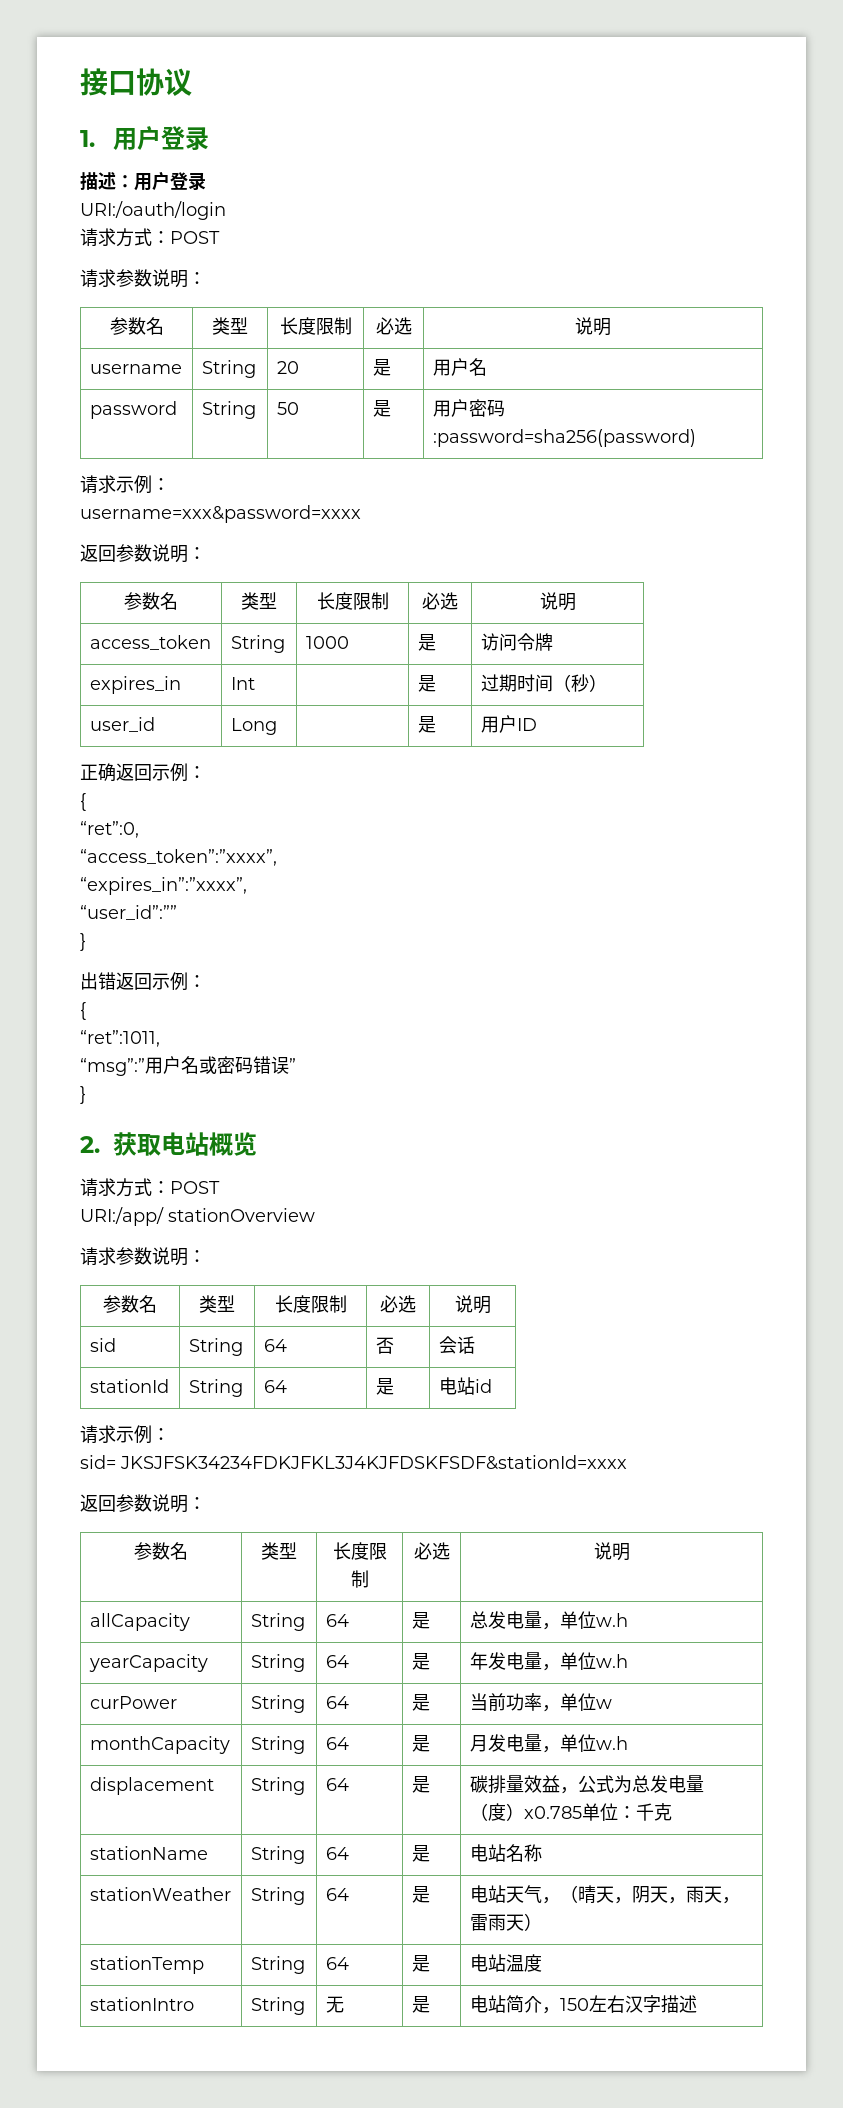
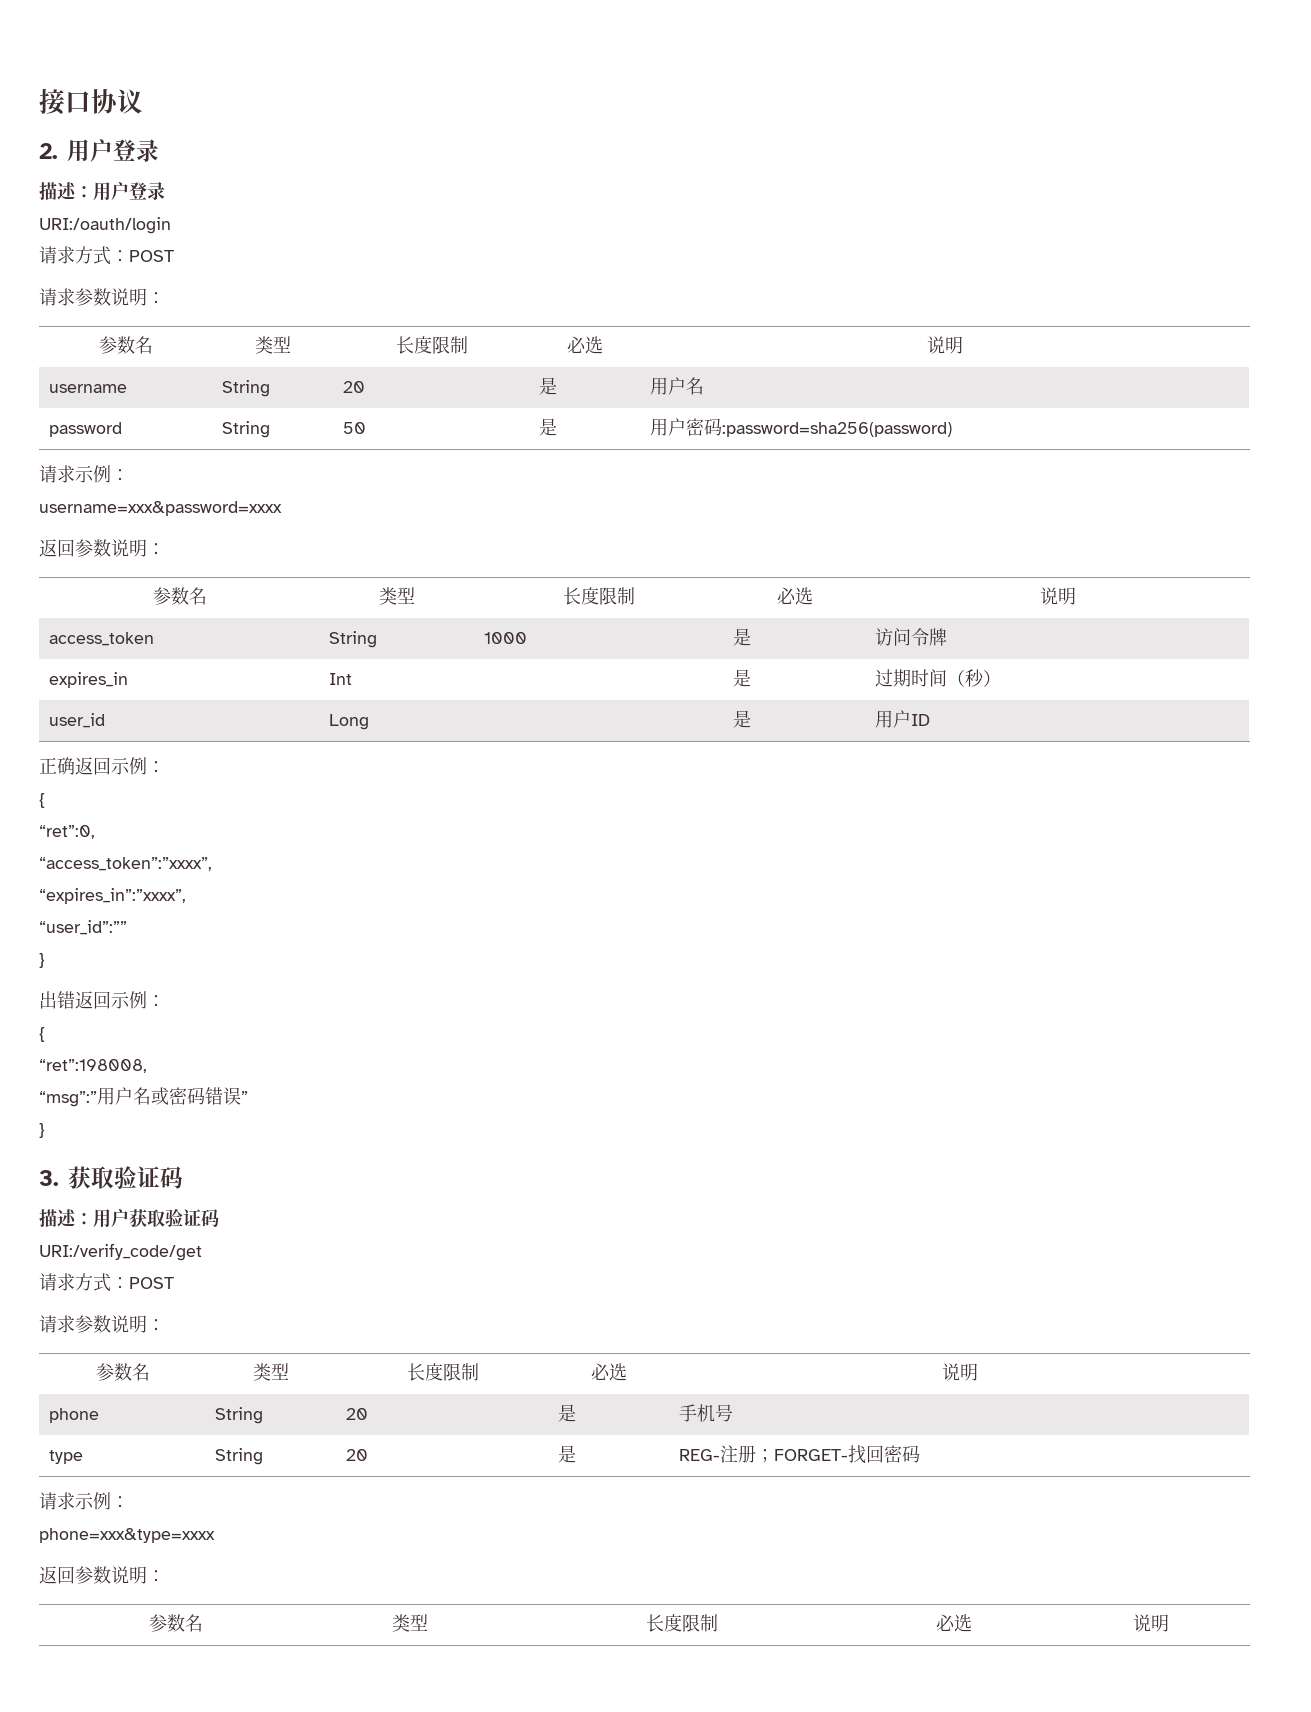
[80,130,95,147] 1. -> [39,143,58,159] 2.
[80,1030,160,1047] “ret”:1011, -> [39,1059,147,1073] “ret”:198008,
[80,1132,258,1156] [80,1178,220,1197] [80,1207,315,1226] 2.获取电站概览 // 请求方式：POST // URI:/app/ stationOverview -> [39,1166,183,1189] [39,1209,219,1228] [39,1243,202,1261] [39,1273,174,1292] 3.获取验证码 // 描述：用户获取验证码 // URI:/verify_code/get // 请求方式：POST
[89,1338,116,1352] [188,1338,243,1356] [263,1339,287,1352] [375,1337,394,1354] [438,1336,475,1354] [89,1379,169,1393] [188,1379,243,1397] [263,1380,287,1393] [375,1378,394,1395] [438,1377,492,1395] [80,1425,170,1444] [80,1455,627,1470] sid | String | 64 | 否 | 会话 // stationId | String | 64 | 是 | 电站id // 请求示例： // sid= JKSJFSK34234FDKJFKL3J4KJFDSKFSDF&stationId=xxxx -> [49,1408,100,1423] [215,1407,264,1424] [346,1408,369,1420] [558,1404,577,1422] [679,1404,734,1422] [49,1450,84,1464] [215,1448,264,1465] [346,1449,369,1461] [558,1445,577,1463] [679,1445,921,1464] [39,1492,129,1510] [39,1528,215,1543] phone | String | 20 | 是 | 手机号 // type | String | 20 | 是 | REG-注册；FORGET-找回密码 // 请求示例： // phone=xxx&type=xxxx
[89,1613,190,1631] [250,1613,305,1631] [325,1614,349,1627] [411,1612,430,1629] [469,1611,628,1630] [88,1654,208,1672] [250,1654,305,1672] [325,1655,349,1668] [411,1653,430,1670] [469,1652,628,1671] [89,1696,177,1709] [250,1695,305,1713] [325,1696,349,1709] [411,1694,430,1711] [469,1693,612,1712] [89,1736,230,1754] [250,1736,305,1754] [325,1737,349,1750] [411,1735,430,1752] [469,1734,628,1753] [89,1777,214,1795] [250,1777,305,1795] [325,1778,349,1791] [411,1776,430,1793] [469,1775,704,1794] [469,1803,672,1821] [89,1846,208,1860] [250,1846,305,1864] [325,1847,349,1860] [411,1845,430,1862] [469,1844,542,1862] [89,1887,231,1901] [250,1887,305,1905] [325,1888,349,1901] [411,1886,430,1903] [469,1885,740,1904] [469,1913,542,1931] [89,1956,204,1974] [250,1956,305,1974] [325,1957,349,1970] [411,1955,430,1972] [469,1954,542,1972] [89,1997,194,2011] [250,1997,305,2015] [325,1996,344,2013] [411,1996,430,2013] [469,1995,697,2014] // allCapacity | String | 64 | 是 | 总发电量，单位w.h // yearCapacity | String | 64 | 是 | 年发电量，单位w.h // curPower | String | 64 | 是 | 当前功率，单位w // monthCapacity | String | 64 | 是 | 月发电量，单位w.h // displacement | String | 64 | 是 | 碳排量效益，公式为总发电量（度）x0.785单位：千克 // stationName | String | 64 | 是 | 电站名称 // stationWeather | String | 64 | 是 | 电站天气，（晴天，阴天，雨天，雷雨天） // stationTemp | String | 64 | 是 | 电站温度 // stationIntro | String | 无 | 是 | 电站简介，150左右汉字描述 -> (1169, 1623) none

